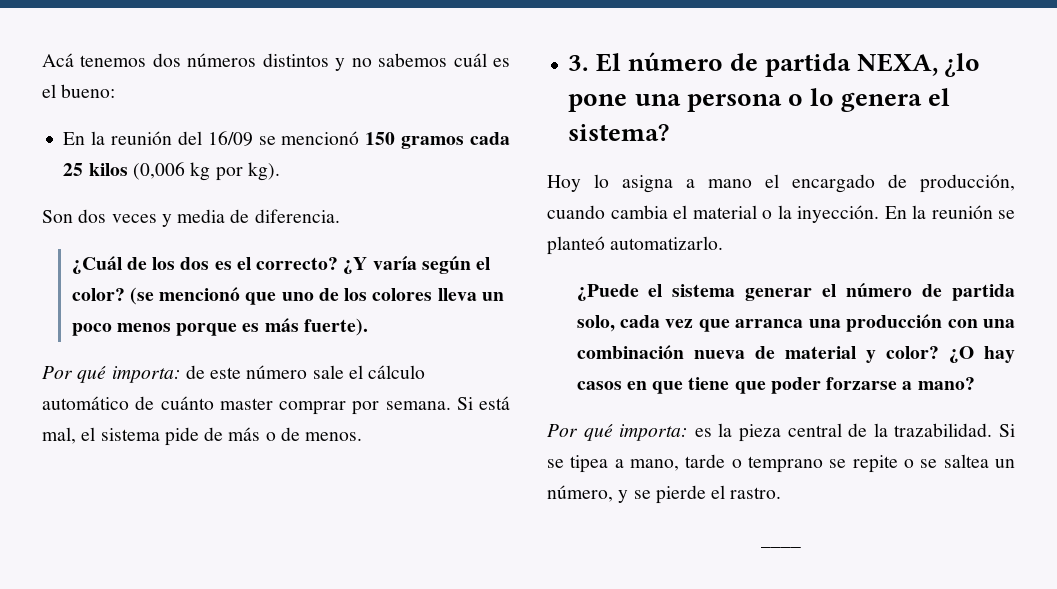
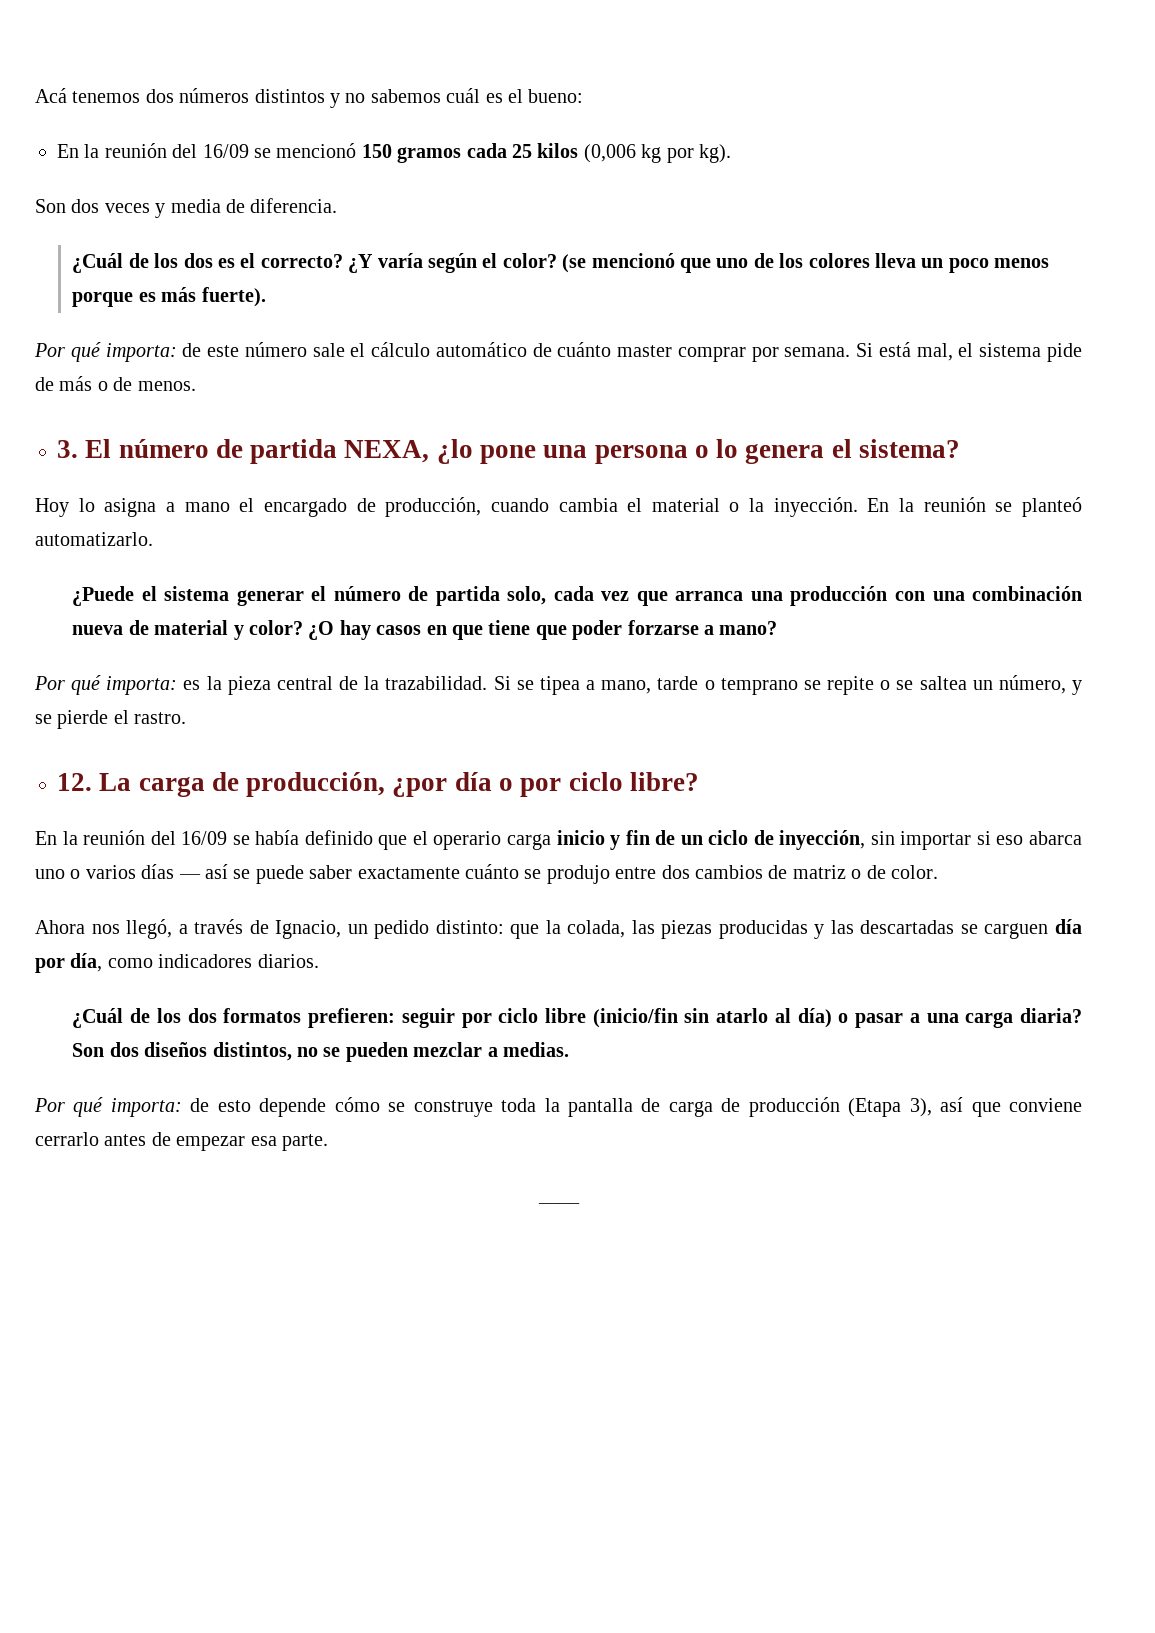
(782, 493) none -> [57,772,699,797] [35,830,1082,850] [35,864,938,884] [35,919,1082,939] [35,953,319,973] [72,1008,1082,1028] [72,1042,570,1062] [34,1097,1083,1117] [35,1132,328,1151] // 12. La carga de producción, ¿por día o por ciclo libre? // En la reunión del 16/09 se había definido que el operario carga inicio y fin de un ciclo de inyección, sin importar si eso abarca uno o varios días — así se puede saber exactamente cuánto se produjo entre dos cambios de matriz o de color. // Ahora nos llegó, a través de Ignacio, un pedido distinto: que la colada, las piezas producidas y las descartadas se carguen día por día, como indicadores diarios. // ¿Cuál de los dos formatos prefieren: seguir por ciclo libre (inicio/fin sin atarlo al día) o pasar a una carga diaria? Son dos diseños distintos, no se pueden mezclar a medias. // Por qué importa: de esto depende cómo se construye toda la pantalla de carga de producción (Etapa 3), así que conviene cerrarlo antes de empezar esa parte.

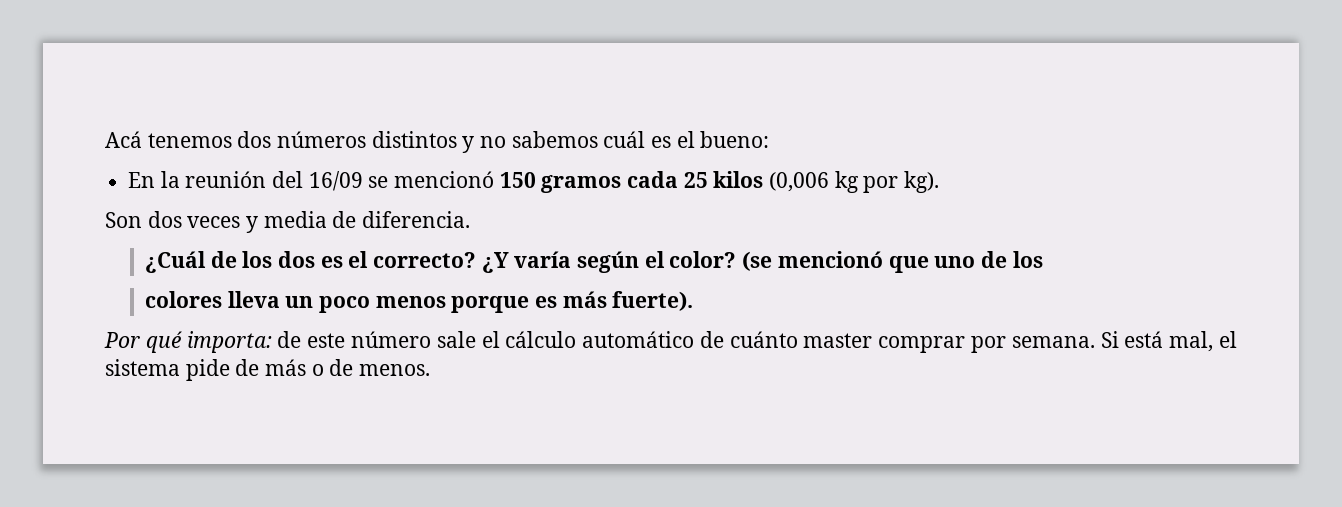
(804, 260) none -> (1043, 259) //
[57,439,961,464] [35,497,1082,517] [35,532,153,546] [72,586,1083,606] [72,620,778,640] [34,675,1082,695] [35,710,187,729] [57,772,699,797] [35,830,1082,850] [35,864,938,884] [35,919,1082,939] [35,953,319,973] [72,1008,1082,1028] [72,1042,570,1062] [34,1097,1083,1117] [35,1132,328,1151] [537,1201,580,1204] // 3. El número de partida NEXA, ¿lo pone una persona o lo genera el sistema? // Hoy lo asigna a mano el encargado de producción, cuando cambia el material o la inyección. En la reunión se planteó automatizarlo. // ¿Puede el sistema generar el número de partida solo, cada vez que arranca una producción con una combinación nueva de material y color? ¿O hay casos en que tiene que poder forzarse a mano? // Por qué importa: es la pieza central de la trazabilidad. Si se tipea a mano, tarde o temprano se repite o se saltea un número, y se pierde el rastro. // 12. La carga de producción, ¿por día o por ciclo libre? // En la reunión del 16/09 se había definido que el operario carga inicio y fin de un ciclo de inyección, sin importar si eso abarca uno o varios días — así se puede saber exactamente cuánto se produjo entre dos cambios de matriz o de color. // Ahora nos llegó, a través de Ignacio, un pedido distinto: que la colada, las piezas producidas y las descartadas se carguen día por día, como indicadores diarios. // ¿Cuál de los dos formatos prefieren: seguir por ciclo libre (inicio/fin sin atarlo al día) o pasar a una carga diaria? Son dos diseños distintos, no se pueden mezclar a medias. // Por qué importa: de esto depende cómo se construye toda la pantalla de carga de producción (Etapa 3), así que conviene cerrarlo antes de empezar esa parte. // ____ -> (431, 370) none

